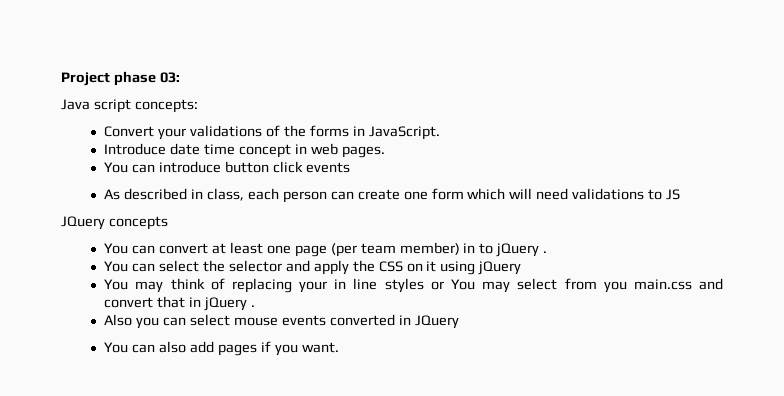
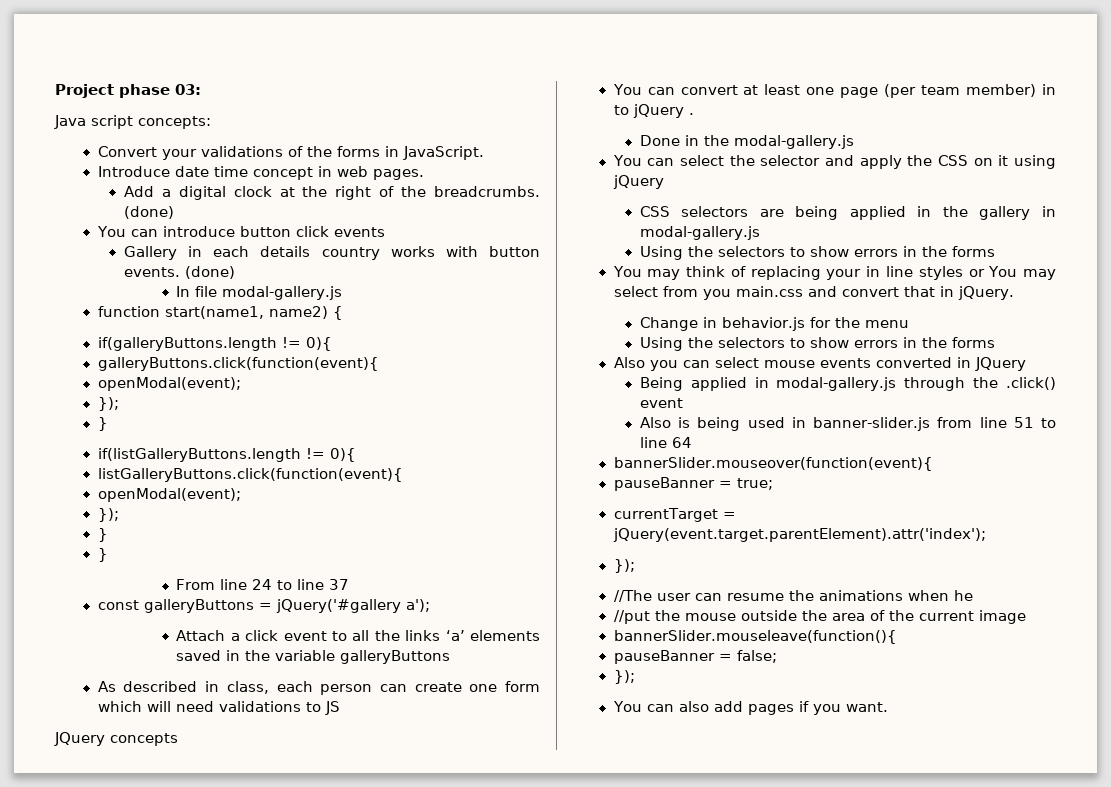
(385, 152) none -> [123,186,541,200] [123,206,174,219] // Add a digital clock at the right of the breadcrumbs. (done)
(350, 167) none -> [123,246,540,260] [123,266,235,279] [176,286,343,300] [97,306,343,320] [97,337,332,351] [97,357,379,371] [97,377,241,391] [97,397,119,411] [97,417,108,431] [97,448,356,462] [97,468,403,482] [97,488,241,502] [97,508,119,522] [97,528,108,542] [97,548,108,562] [176,579,350,590] [97,599,430,613] [176,630,541,641] [176,650,451,664] // Gallery in each details country works with button events. (done) // In file modal-gallery.js // function start(name1, name2) { // if(galleryButtons.length != 0){ // galleryButtons.click(function(event){ // openModal(event); // }); // } // if(listGalleryButtons.length != 0){ // listGalleryButtons.click(function(event){ // openModal(event); // }); // } // } // From line 24 to line 37 // const galleryButtons = jQuery('#gallery a'); // Attach a click event to all the links ‘a’ elements saved in the variable galleryButtons
(548, 252) none -> [639,135,854,149] // Done in the modal-gallery.js
(522, 268) none -> [639,206,1056,220] [639,226,760,240] [639,246,995,260] // CSS selectors are being applied in the gallery in modal-gallery.js // Using the selectors to show errors in the forms
[204,297,255,311] jQuery . -> [957,286,1014,300] [639,317,909,331] [639,337,995,351] jQuery. // Change in behavior.js for the menu // Using the selectors to show errors in the forms
(459, 322) none -> [639,377,1056,391] [639,398,683,408] [639,417,1056,431] [639,437,692,448] [613,457,933,471] [613,477,773,491] [613,508,736,522] [612,528,986,542] [613,559,635,573] [613,590,973,602] [613,610,1026,624] [613,630,897,644] [613,650,777,664] [613,670,635,684] // Being applied in modal-gallery.js through the .click() event // Also is being used in banner-slider.js from line 51 to line 64 // bannerSlider.mouseover(function(event){ // pauseBanner = true; // currentTarget = jQuery(event.target.parentElement).attr('index'); // }); // //The user can resume the animations when he // //put the mouse outside the area of the current image // bannerSlider.mouseleave(function(){ // pauseBanner = false; // });

